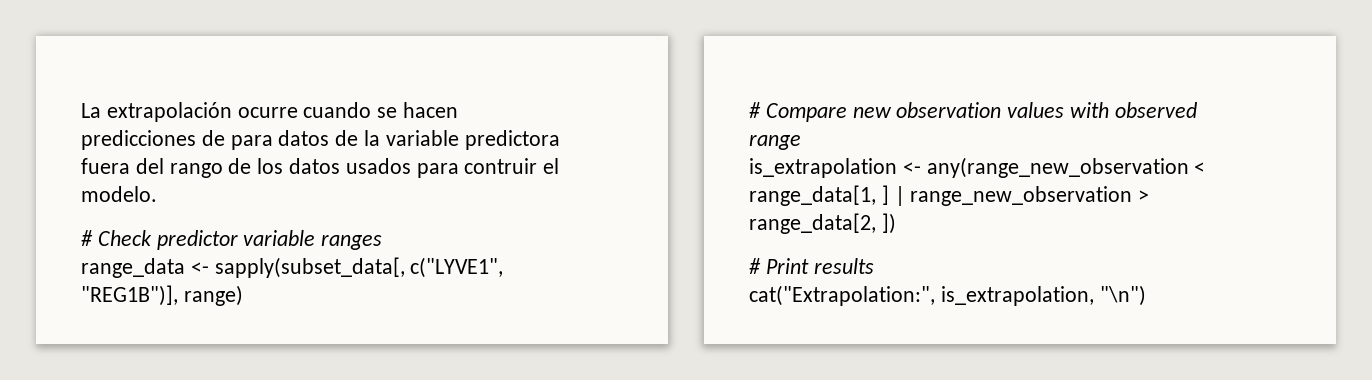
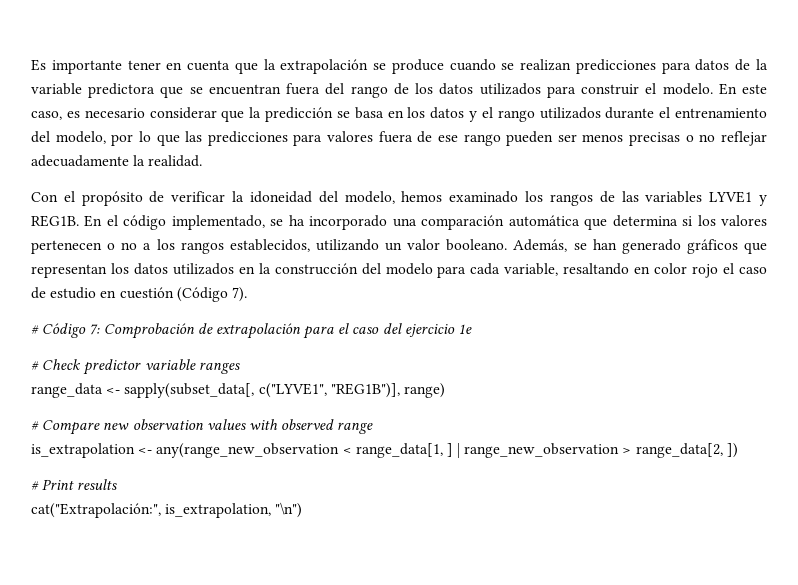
[81,102,459,122] [81,130,225,150] La extrapolación ocurre cuando se hacen predicciones de -> [31,59,656,74] Es importante tener en cuenta que la extrapolación se produce cuando se realizan predicciones
(560, 140) none -> [160,84,281,98] que se encuentran
[345,158,538,178] usados para contruir -> [479,83,640,98] utilizados para construir
(157, 194) none -> [718,83,768,95] [31,107,767,122] [31,131,768,146] [31,155,203,167] [31,191,768,206] [31,215,768,230] [31,239,767,254] [31,263,768,278] [31,287,247,302] [31,323,473,339] En este caso, es necesario considerar que la predicción se basa en los datos y el rango utilizados durante el entrenamiento del modelo, por lo que las predicciones para valores fuera de ese rango pueden ser menos precisas o no reflejar adecuadamente la realidad. // Con el propósito de verificar la idoneidad del modelo, hemos examinado los rangos de las variables LYVE1 y REG1B. En el código implementado, se ha incorporado una comparación automática que determina si los valores pertenecen o no a los rangos establecidos, utilizando un valor booleano. Además, se han generado gráficos que representan los datos utilizados en la construcción del modelo para cada variable, resaltando en color rojo el caso de estudio en cuestión (Código 7). // # Código 7: Comprobación de extrapolación para el caso del ejercicio 1e
[749,285,935,306] cat("Extrapolation:", -> [31,503,161,518] cat("Extrapolación:",

